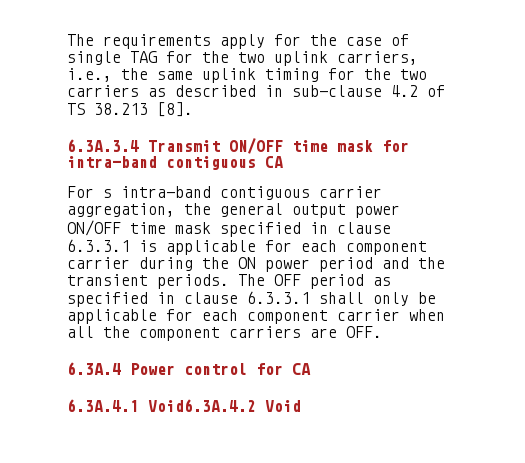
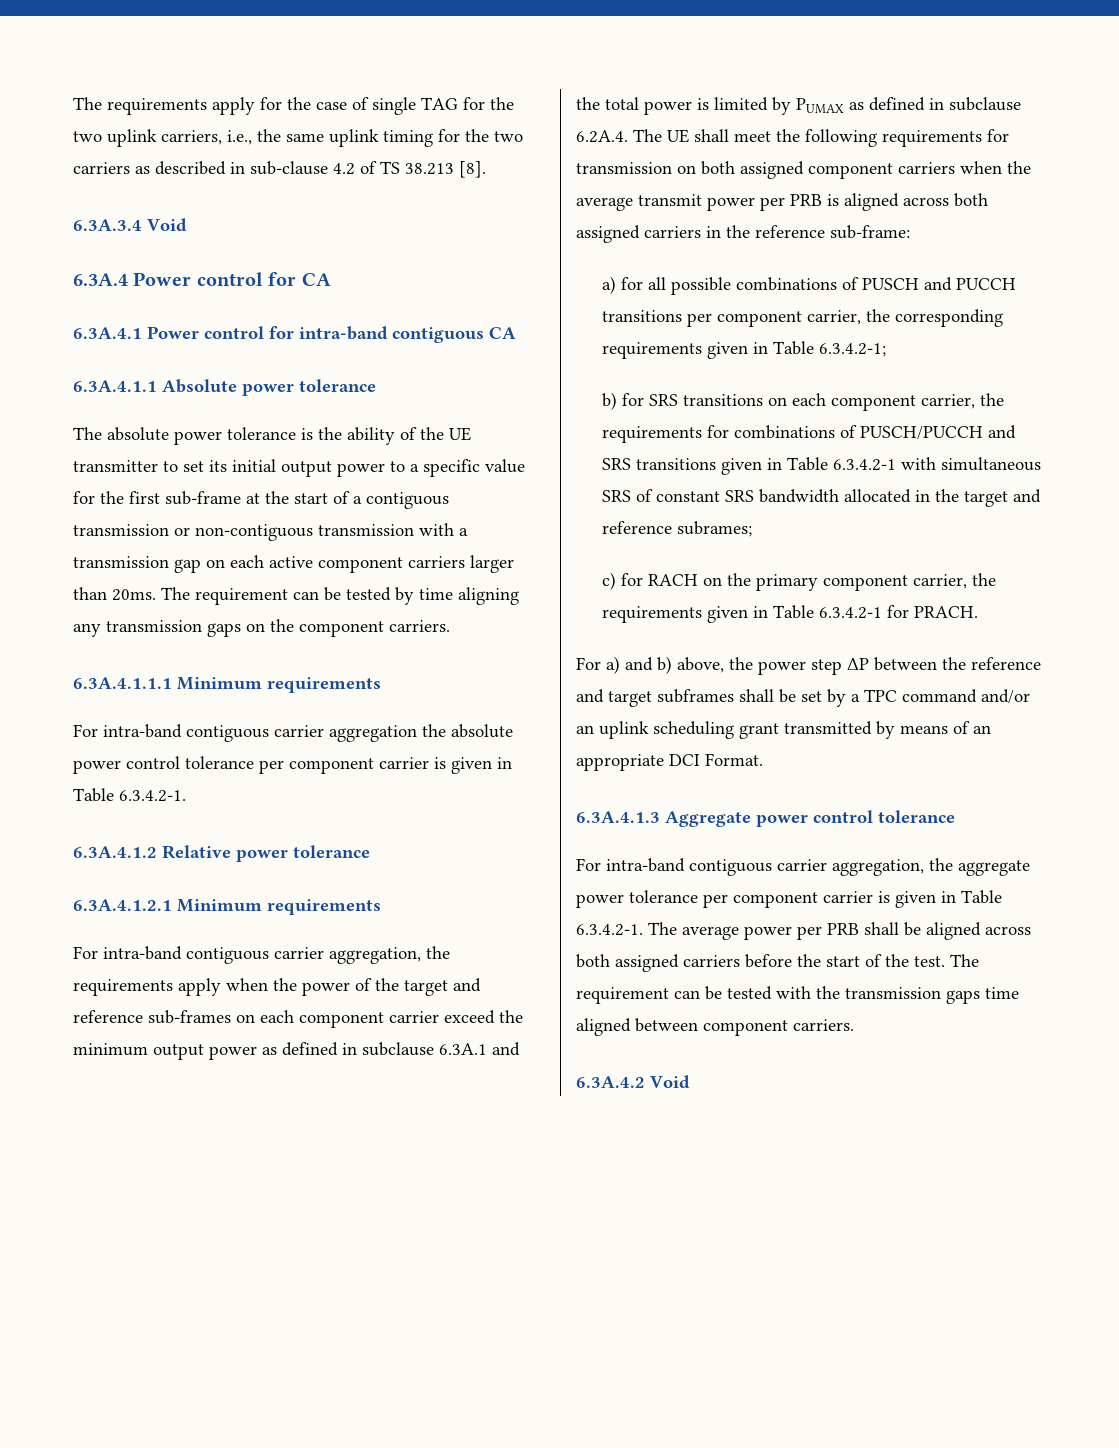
[148,138,409,154] [67,156,283,170] [67,186,382,200] [67,203,400,218] [67,220,391,237] [67,239,427,255] [67,257,445,272] [67,274,391,289] [67,291,436,307] [67,309,445,324] [67,326,382,341] Transmit ON/OFF time mask for intra-band contiguous CA // For s intra-band contiguous carrier aggregation, the general output power ON/OFF time mask specified in clause 6.3.3.1 is applicable for each component carrier during the ON power period and the transient periods. The OFF period as specified in clause 6.3.3.1 shall only be applicable for each component carrier when all the component carriers are OFF. -> [147,218,187,232] Void
[148,399,256,412] Void6.3A.4.2 -> [147,326,516,343] [73,379,376,396] [73,427,471,445] [73,459,525,477] [73,491,449,509] [73,523,468,541] [73,555,514,573] [73,587,519,605] [73,619,450,637] [73,677,381,693] [73,724,513,742] [73,756,512,774] [73,788,186,802] [73,845,370,862] [73,899,381,915] [73,946,450,964] [73,978,481,996] [73,1010,523,1028] [73,1042,520,1060] [576,97,1021,115] [576,129,1009,147] [576,161,1031,179] [576,193,988,211] [576,225,910,243] [602,276,1017,295] [602,309,1004,327] [602,341,887,359] [602,392,1005,411] [602,425,1017,443] [602,457,1042,475] [602,489,1042,507] [602,521,753,537] [602,572,997,591] [602,605,979,623] [576,656,1041,675] [576,689,1030,707] [576,721,991,739] [576,753,763,771] [576,810,955,827] [576,858,1030,876] [576,890,1002,908] [576,922,1031,940] [576,954,979,972] [576,986,1019,1004] [576,1018,854,1036] [576,1076,645,1088] Power control for intra-band contiguous CA // 6.3A.4.1.1 Absolute power tolerance // The absolute power tolerance is the ability of the UE transmitter to set its initial output power to a specific value for the first sub-frame at the start of a contiguous transmission or non-contiguous transmission with a transmission gap on each active component carriers larger than 20ms. The requirement can be tested by time aligning any transmission gaps on the component carriers. // 6.3A.4.1.1.1 Minimum requirements // For intra-band contiguous carrier aggregation the absolute power control tolerance per component carrier is given in Table 6.3.4.2-1. // 6.3A.4.1.2 Relative power tolerance // 6.3A.4.1.2.1 Minimum requirements // For intra-band contiguous carrier aggregation, the requirements apply when the power of the target and reference sub-frames on each component carrier exceed the minimum output power as defined in subclause 6.3A.1 and the total power is limited by PUMAX as defined in subclause 6.2A.4. The UE shall meet the following requirements for transmission on both assigned component carriers when the average transmit power per PRB is aligned across both assigned carriers in the reference sub-frame: // a) for all possible combinations of PUSCH and PUCCH transitions per component carrier, the corresponding requirements given in Table 6.3.4.2-1; // b) for SRS transitions on each component carrier, the requirements for combinations of PUSCH/PUCCH and SRS transitions given in Table 6.3.4.2-1 with simultaneous SRS of constant SRS bandwidth allocated in the target and reference subrames; // c) for RACH on the primary component carrier, the requirements given in Table 6.3.4.2-1 for PRACH. // For a) and b) above, the power step ΔP between the reference and target subframes shall be set by a TPC command and/or an uplink scheduling grant transmitted by means of an appropriate DCI Format. // 6.3A.4.1.3 Aggregate power control tolerance // For intra-band contiguous carrier aggregation, the aggregate power tolerance per component carrier is given in Table 6.3.4.2-1. The average power per PRB shall be aligned across both assigned carriers before the start of the test. The requirement can be tested with the transmission gaps time aligned between component carriers. // 6.3A.4.2

